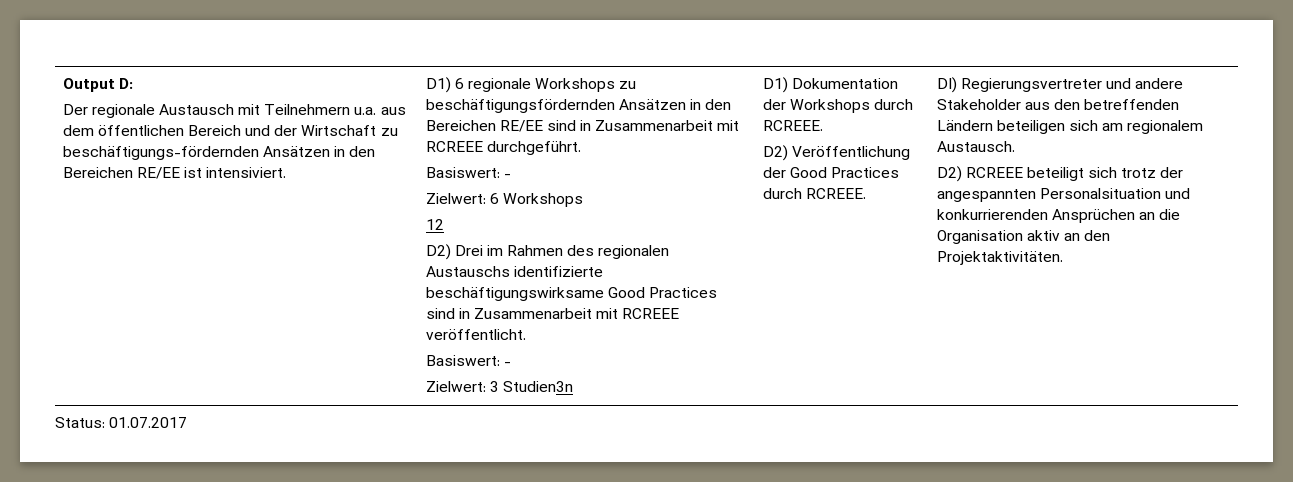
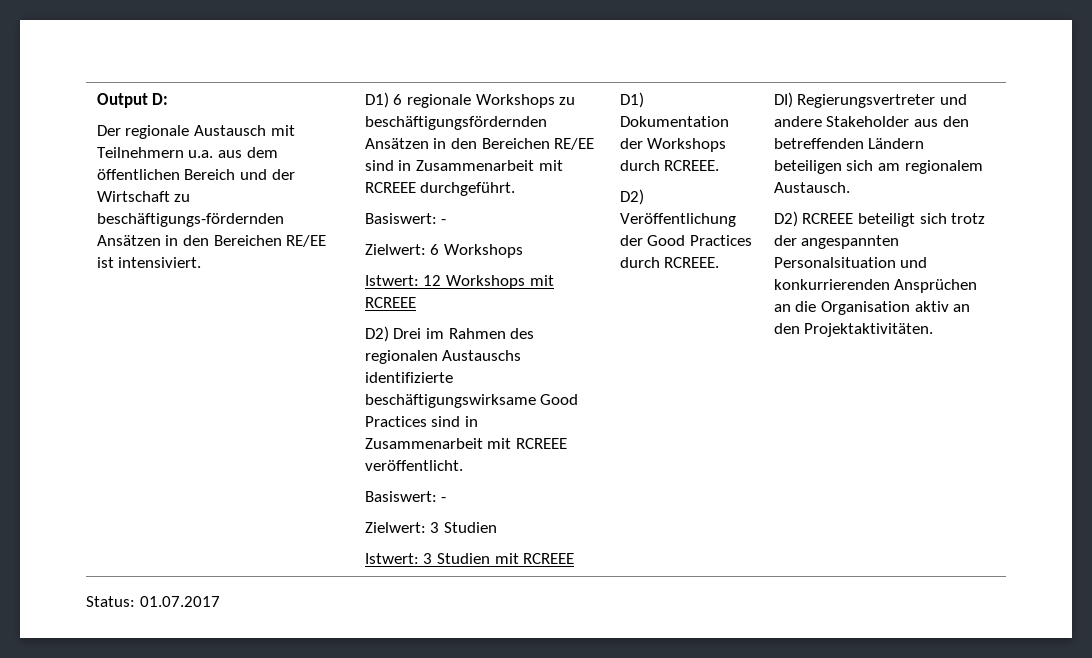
(583, 200) none -> [364,275,419,286] Istwert:
(444, 224) none -> [445,275,554,289] [364,297,416,308] Workshops mit RCREEE
[502,381,573,392] Studien3n -> [443,522,497,533] [364,553,575,564] Studien // Istwert: 3 Studien mit RCREEE

